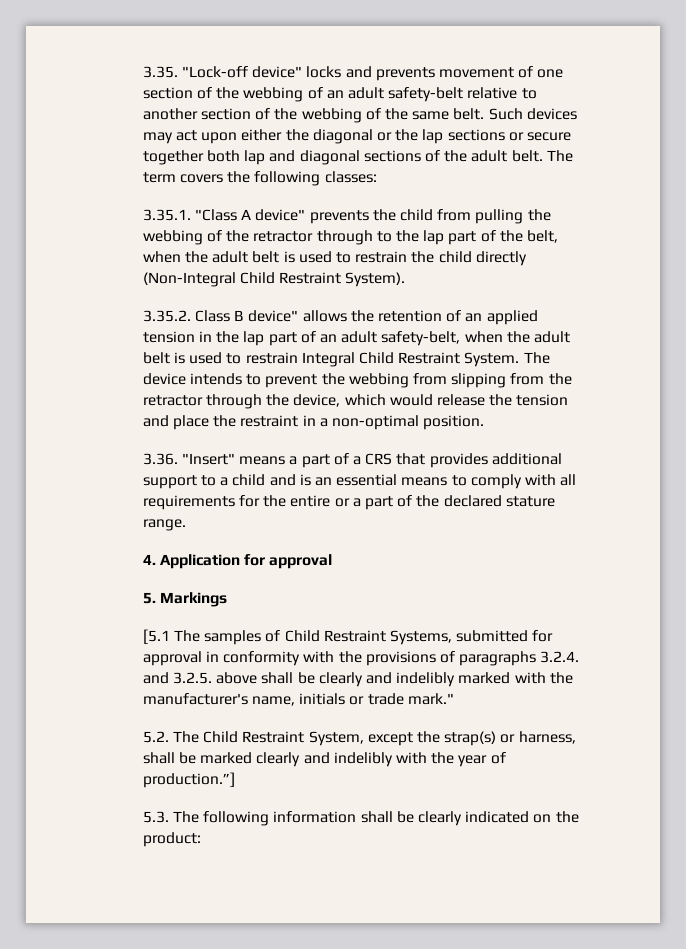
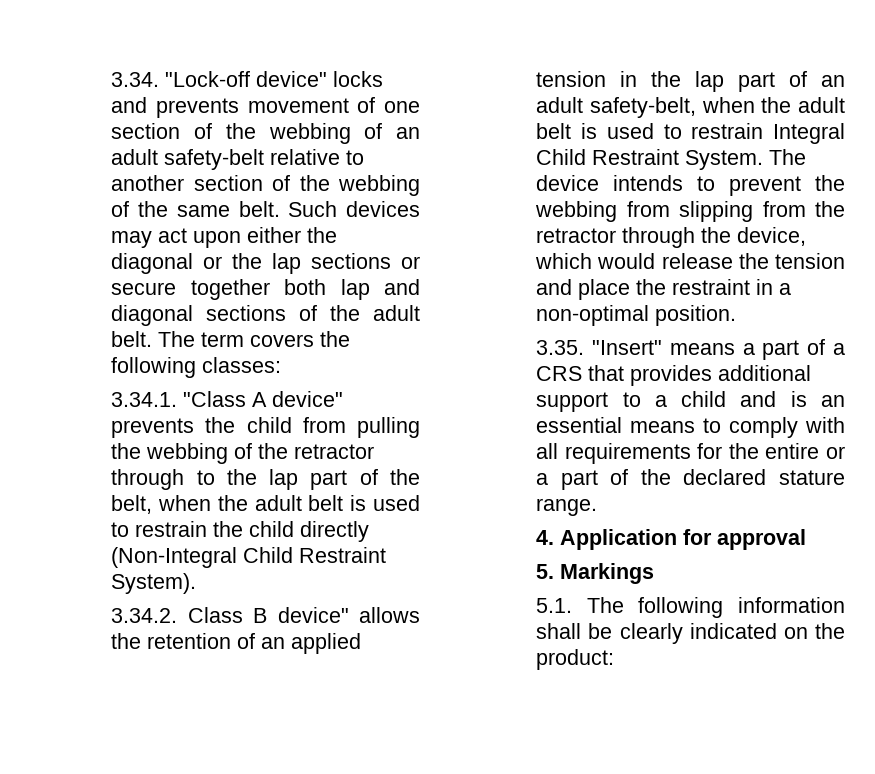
[142,66,178,78] 3.35. -> [111,72,160,87] 3.34.
[142,209,191,221] 3.35.1. -> [111,392,178,407] 3.34.1.
[142,310,191,322] 3.35.2. -> [111,608,178,623] 3.34.2.
[142,453,178,465] 3.36. -> [536,340,585,355] 3.35.
[142,629,554,645] [142,651,580,666] [142,672,573,687] [142,693,454,706] [142,731,576,746] [142,752,506,767] [142,772,235,788] [142,811,169,823] [5.1 The samples of Child Restraint Systems, submitted for approval in conformity with the provisions of paragraphs 3.2.4. and 3.2.5. above shall be clearly and indelibly marked with the manufacturer's name, initials or trade mark." // 5.2. The Child Restraint System, except the strap(s) or harness, shall be marked clearly and indelibly with the year of production.”] // 5.3. -> [536,598,573,613] 5.1.

